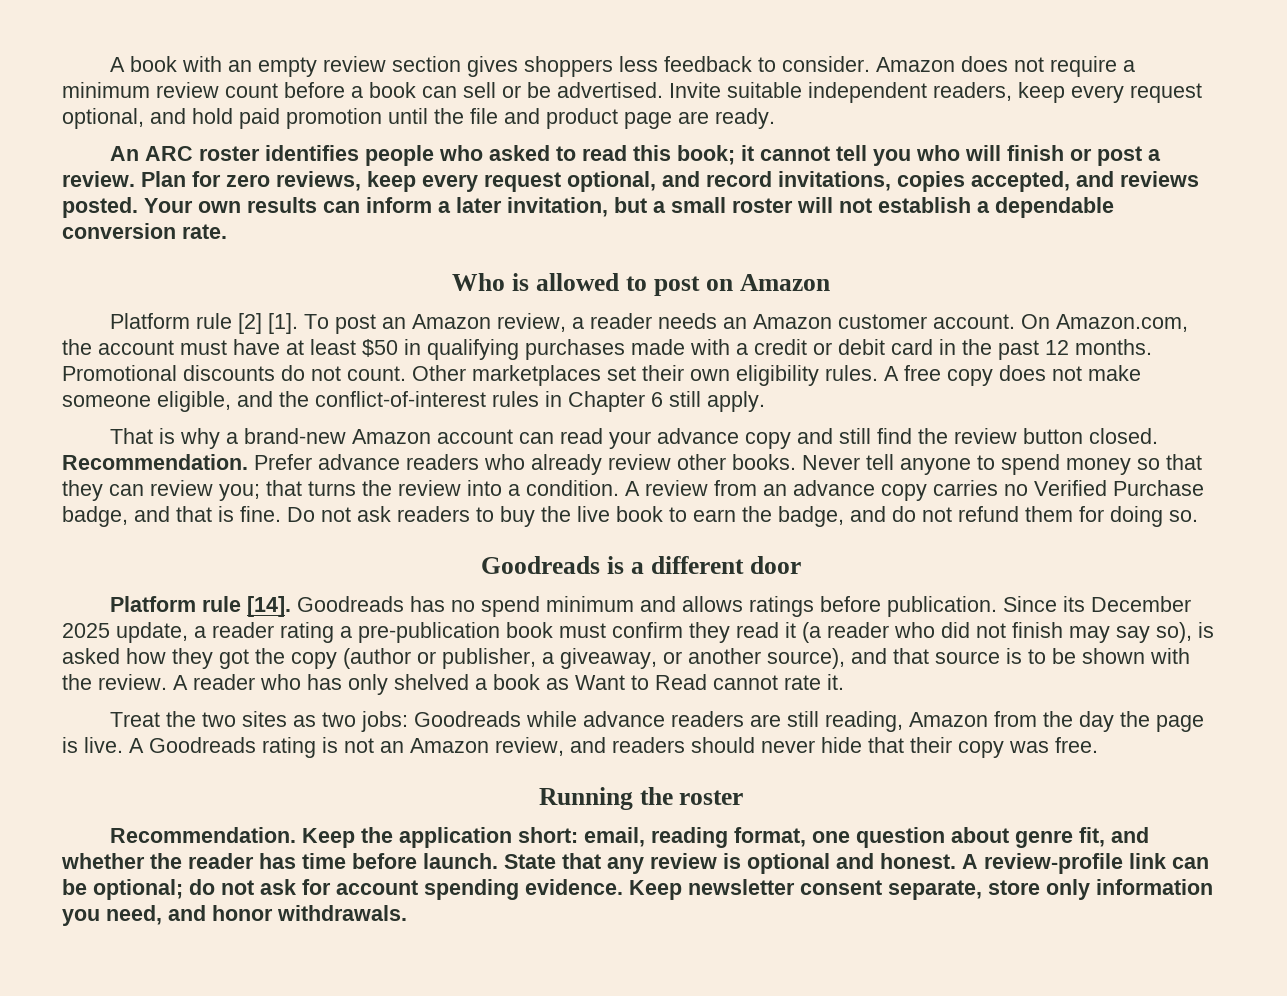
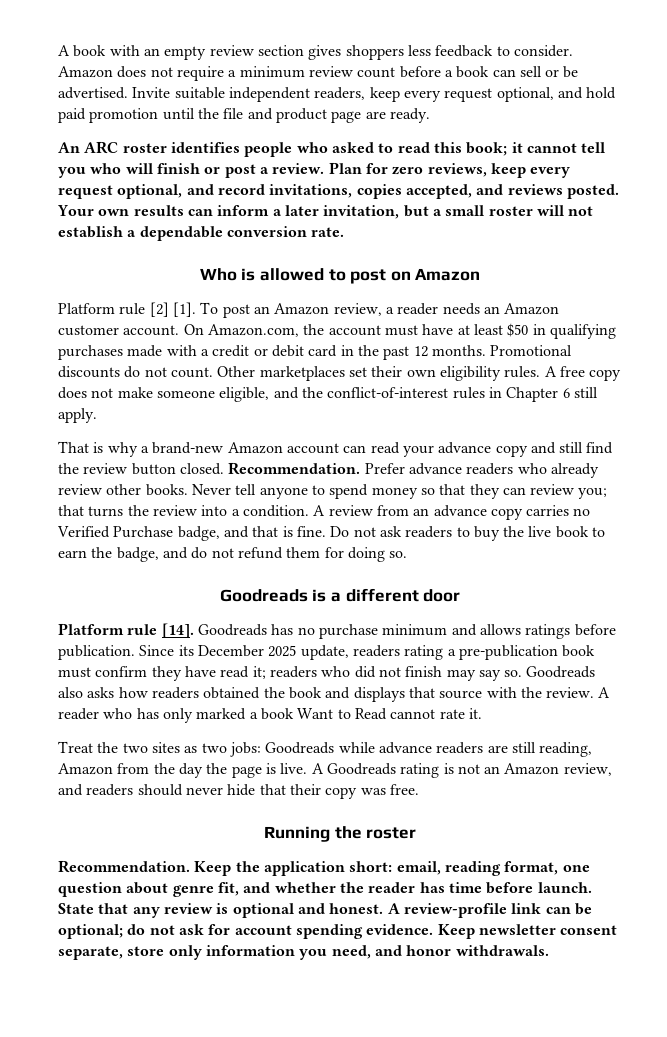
[481,596,541,617] spend -> [318,624,378,639] purchase
[194,622,274,638] a reader -> [352,645,400,657] readers
[736,622,889,643] read it (a reader -> [184,666,317,679] have read it; readers
[1156,622,1214,643] [62,648,1145,669] so), is asked how they got the copy (author or publisher, a giveaway, or another source), and that source is to be shown -> [504,666,596,678] [58,687,483,702] so. Goodreads also asks how readers obtained the book and displays that source
[394,674,569,690] shelved a book as -> [196,708,294,720] marked a book

